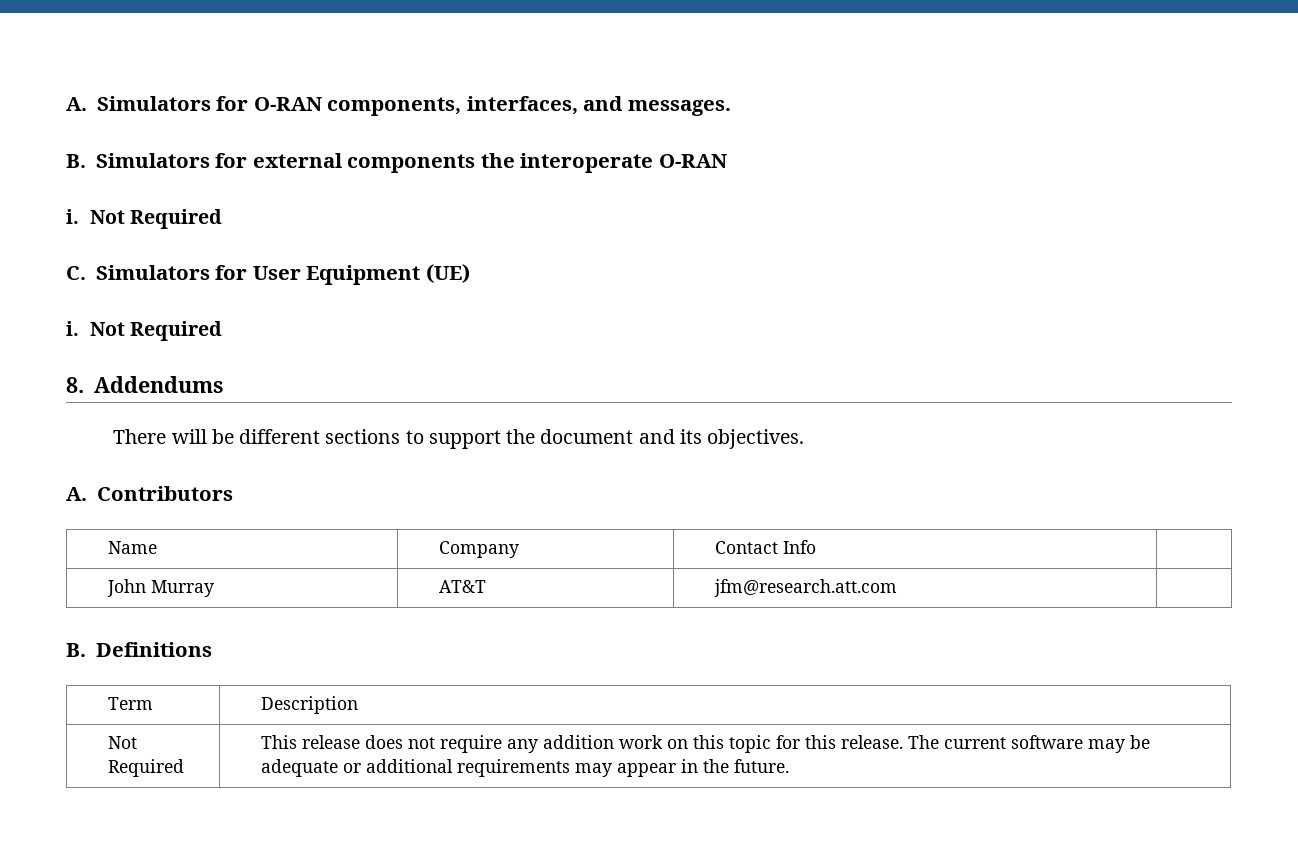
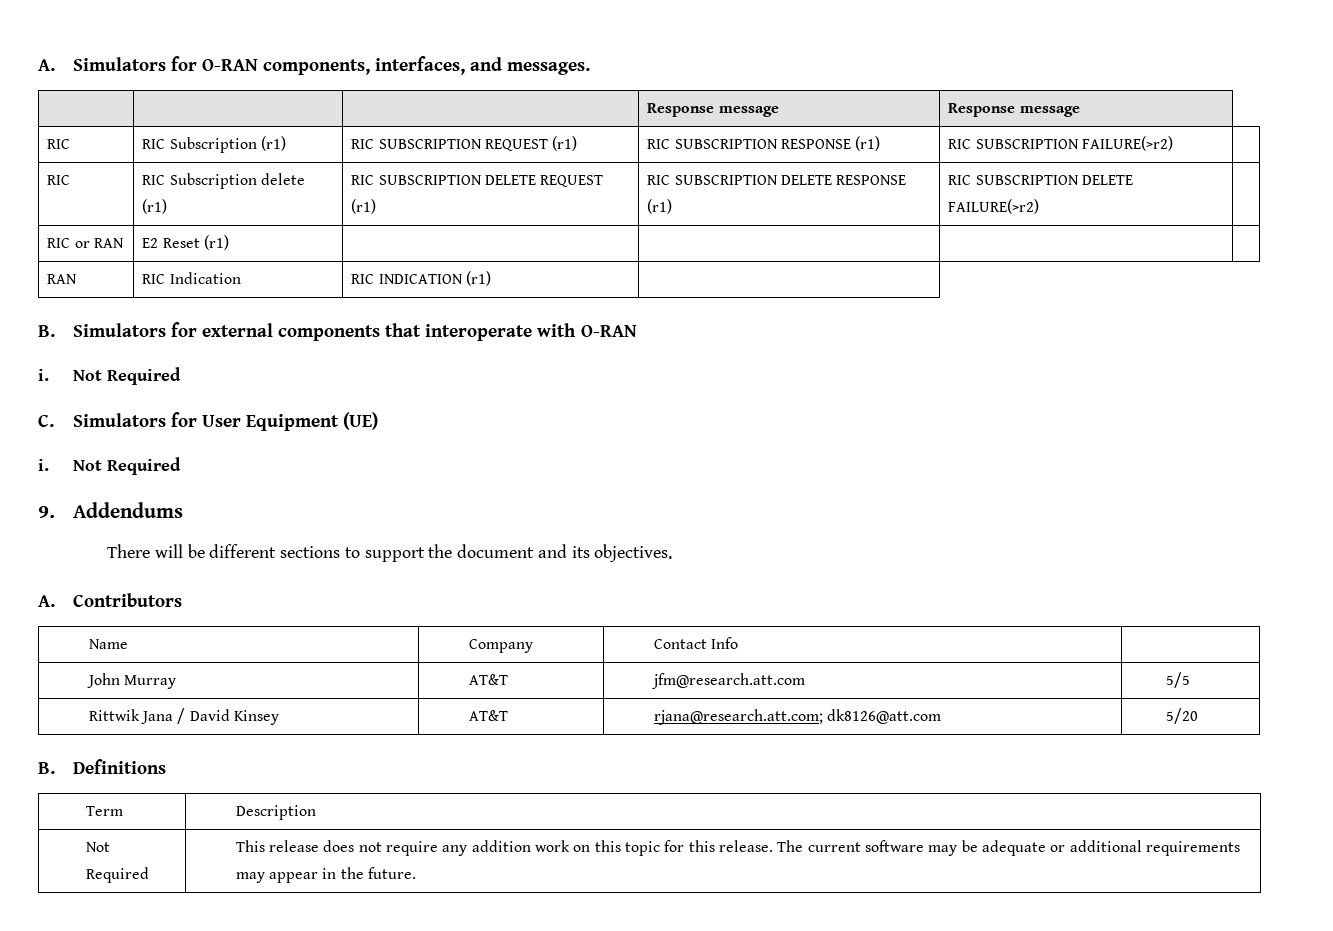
(731, 107) none -> [647,103,779,117] [948,103,1080,117] [47,139,71,149] [142,136,286,153] [351,136,578,151] [647,136,881,151] [948,136,1173,151] [47,175,71,185] [142,173,305,189] [142,199,168,214] [351,175,604,187] [351,199,377,214] [647,175,907,185] [647,199,673,214] [948,175,1133,185] [948,199,1040,214] [47,238,124,248] [142,235,229,250] [47,274,78,284] [142,272,241,284] [351,271,491,286] // | | | Response message | Response message // RIC | RIC Subscription (r1) | RIC SUBSCRIPTION REQUEST (r1) | RIC SUBSCRIPTION RESPONSE (r1) | RIC SUBSCRIPTION FAILURE(>r2) | // RIC | RIC Subscription delete (r1) | RIC SUBSCRIPTION DELETE REQUEST (r1) | RIC SUBSCRIPTION DELETE RESPONSE (r1) | RIC SUBSCRIPTION DELETE FAILURE(>r2) | // RIC or RAN | E2 Reset (r1) | | | | // RAN | RIC Indication | RIC INDICATION (r1) |
[480,153,654,173] the interoperate -> [385,323,577,341] that interoperate with
[66,377,84,393] 8. -> [38,506,55,518] 9.
(897, 588) none -> [1166,672,1191,688] [88,708,280,725] [468,710,508,721] [653,709,942,725] [1166,708,1199,724] 5/5 // Rittwik Jana / David Kinsey | AT&T | rjana@research.att.com; dk8126@att.com | 5/20

